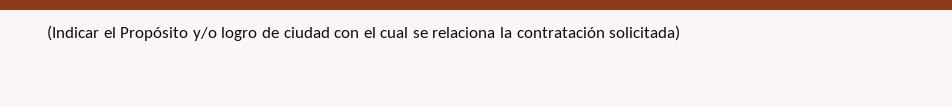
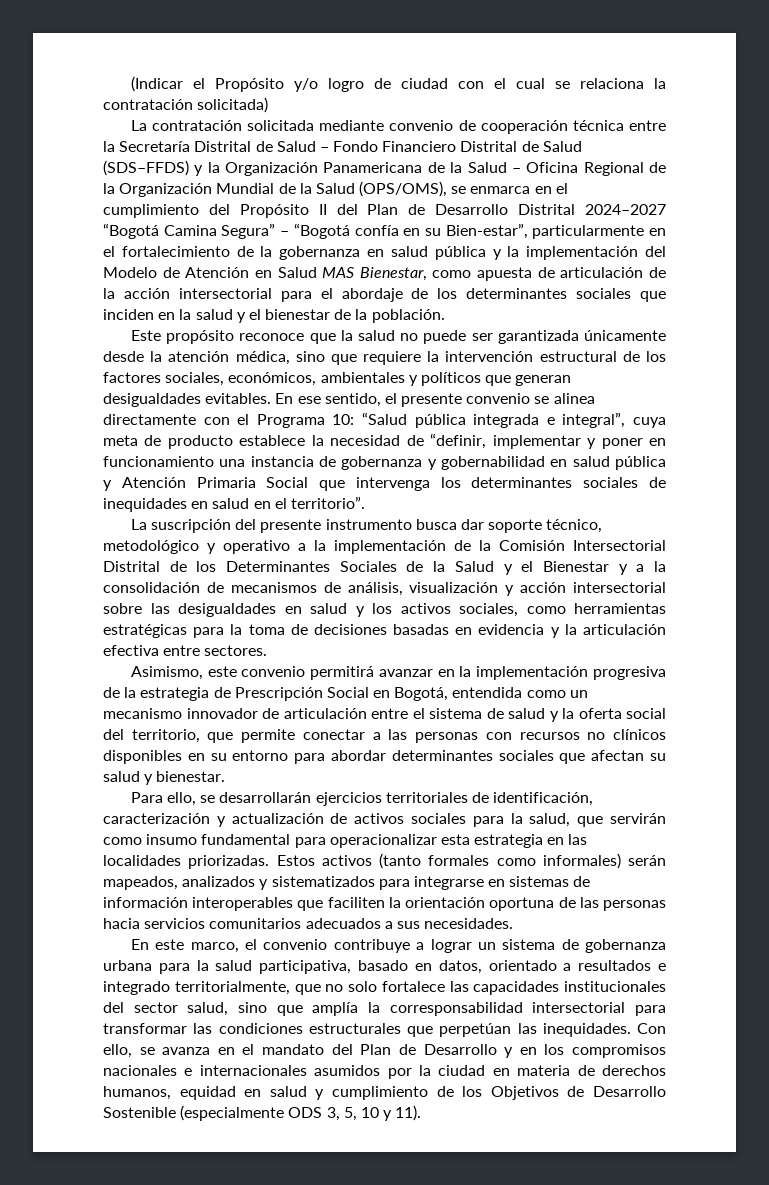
(681, 33) none -> [130,120,666,134] [103,141,582,152] [103,160,667,176] [103,181,568,197] [103,204,667,218] [103,223,666,239] [103,246,666,260] [103,267,666,281] [103,288,666,302] [103,309,445,323] [130,330,666,344] [103,351,666,365] [103,372,572,386] [103,393,595,407] [103,412,667,428] [103,433,666,449] [103,456,666,470] [103,477,666,491] [103,496,365,512] [130,519,603,533] [103,540,666,554] [103,561,666,575] [103,582,666,596] [103,603,666,617] [103,624,666,638] [103,645,268,656] [130,666,666,680] [103,687,588,701] [103,708,666,722] [103,729,667,743] [103,750,666,764] [103,771,226,785] [130,792,594,806] [103,813,667,827] [103,834,588,848] [103,853,666,869] [103,876,591,890] [103,897,666,911] [103,918,514,929] [130,939,667,953] [103,960,667,974] [103,981,666,995] [103,1002,667,1016] [103,1023,666,1037] [103,1044,667,1058] [103,1065,666,1079] [103,1086,667,1100] [103,1105,422,1121] // La contratación solicitada mediante convenio de cooperación técnica entre la Secretaría Distrital de Salud – Fondo Financiero Distrital de Salud (SDS–FFDS) y la Organización Panamericana de la Salud – Oficina Regional de la Organización Mundial de la Salud (OPS/OMS), se enmarca en el cumplimiento del Propósito II del Plan de Desarrollo Distrital 2024–2027 “Bogotá Camina Segura” – “Bogotá confía en su Bien-estar”, particularmente en el fortalecimiento de la gobernanza en salud pública y la implementación del Modelo de Atención en Salud MAS Bienestar, como apuesta de articulación de la acción intersectorial para el abordaje de los determinantes sociales que inciden en la salud y el bienestar de la población. // Este propósito reconoce que la salud no puede ser garantizada únicamente desde la atención médica, sino que requiere la intervención estructural de los factores sociales, económicos, ambientales y políticos que generan desigualdades evitables. En ese sentido, el presente convenio se alinea directamente con el Programa 10: “Salud pública integrada e integral”, cuya meta de producto establece la necesidad de “definir, implementar y poner en funcionamiento una instancia de gobernanza y gobernabilidad en salud pública y Atención Primaria Social que intervenga los determinantes sociales de inequidades en salud en el territorio”. // La suscripción del presente instrumento busca dar soporte técnico, metodológico y operativo a la implementación de la Comisión Intersectorial Distrital de los Determinantes Sociales de la Salud y el Bienestar y a la consolidación de mecanismos de análisis, visualización y acción intersectorial sobre las desigualdades en salud y los activos sociales, como herramientas estratégicas para la toma de decisiones basadas en evidencia y la articulación efectiva entre sectores. // Asimismo, este convenio permitirá avanzar en la implementación progresiva de la estrategia de Prescripción Social en Bogotá, entendida como un mecanismo innovador de articulación entre el sistema de salud y la oferta social del territorio, que permite conectar a las personas con recursos no clínicos disponibles en su entorno para abordar determinantes sociales que afectan su salud y bienestar. // Para ello, se desarrollarán ejercicios territoriales de identificación, caracterización y actualización de activos sociales para la salud, que servirán como insumo fundamental para operacionalizar esta estrategia en las localidades priorizadas. Estos activos (tanto formales como informales) serán mapeados, analizados y sistematizados para integrarse en sistemas de información interoperables que faciliten la orientación oportuna de las personas hacia servicios comunitarios adecuados a sus necesidades. // En este marco, el convenio contribuye a lograr un sistema de gobernanza urbana para la salud participativa, basado en datos, orientado a resultados e integrado territorialmente, que no solo fortalece las capacidades institucionales del sector salud, sino que amplía la corresponsabilidad intersectorial para transformar las condiciones estructurales que perpetúan las inequidades. Con ello, se avanza en el mandato del Plan de Desarrollo y en los compromisos nacionales e internacionales asumidos por la ciudad en materia de derechos humanos, equidad en salud y cumplimiento de los Objetivos de Desarrollo Sostenible (especialmente ODS 3, 5, 10 y 11).

